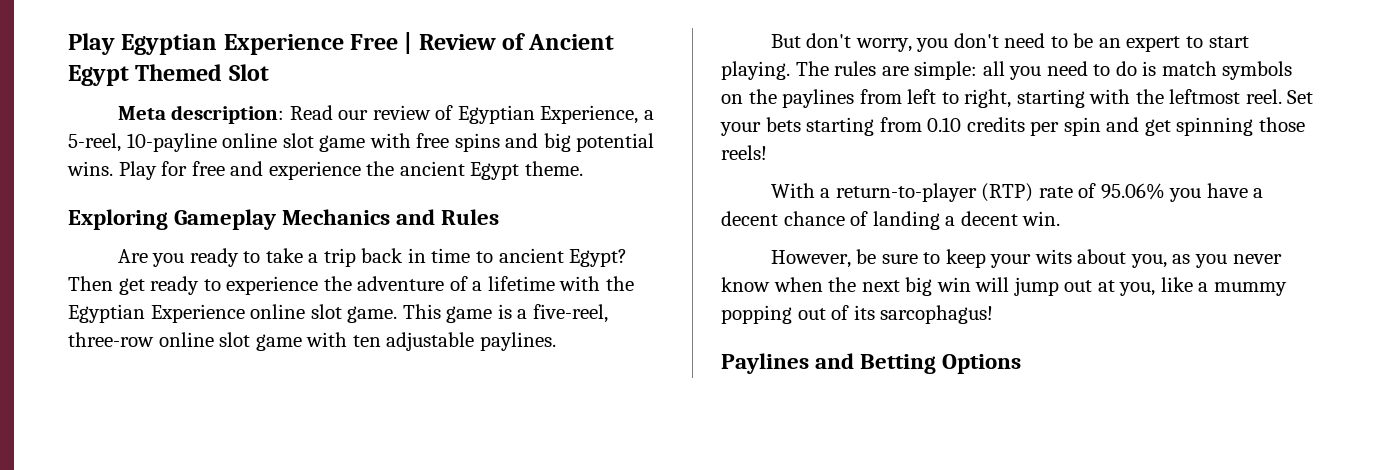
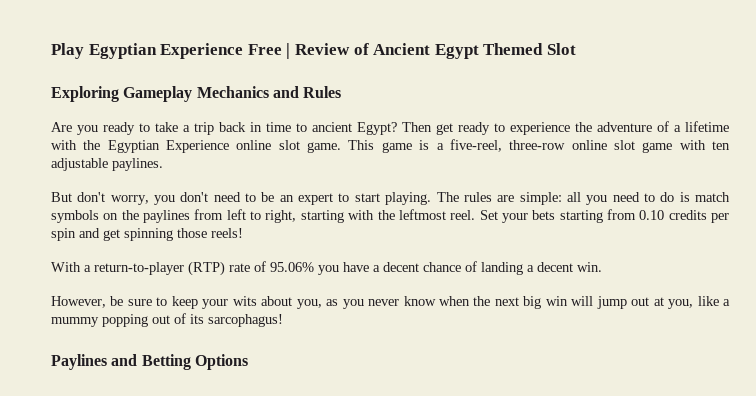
[117,105,654,124] [68,133,655,152] [67,161,583,180] // Meta description: Read our review of Egyptian Experience, a 5-reel, 10-payline online slot game with free spins and big potential wins. Play for free and experience the ancient Egypt theme. -> (576, 49) none

